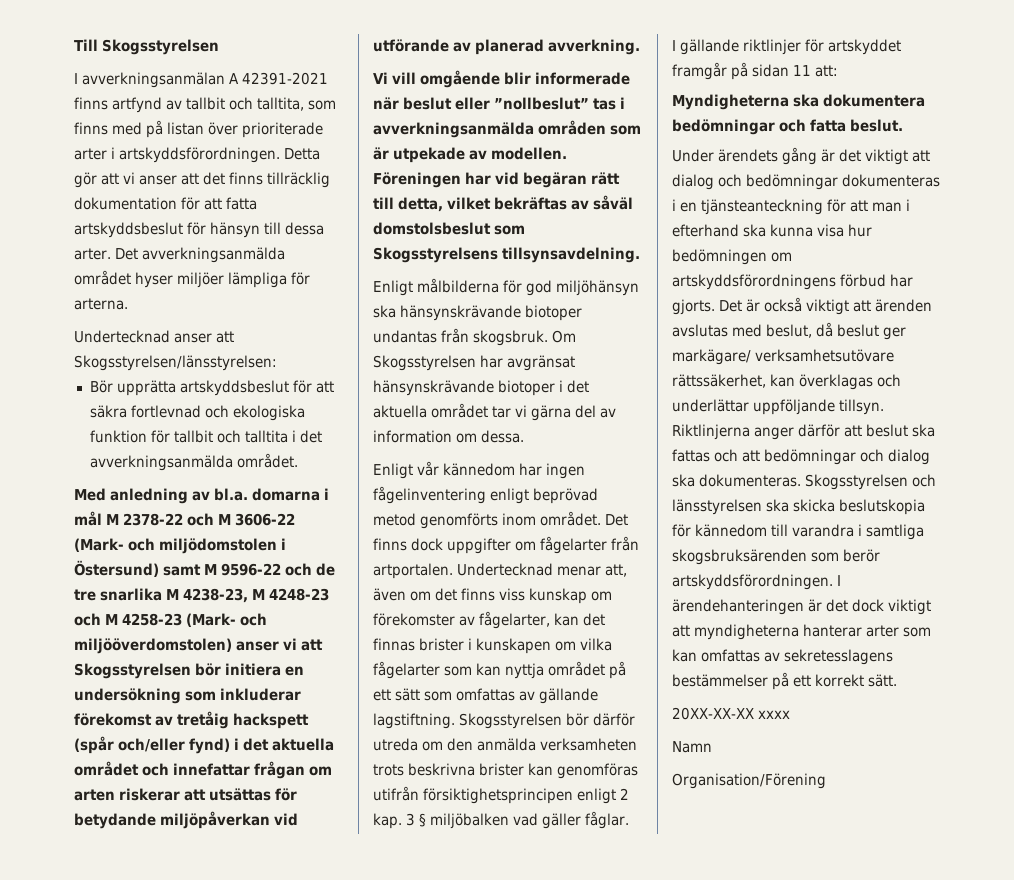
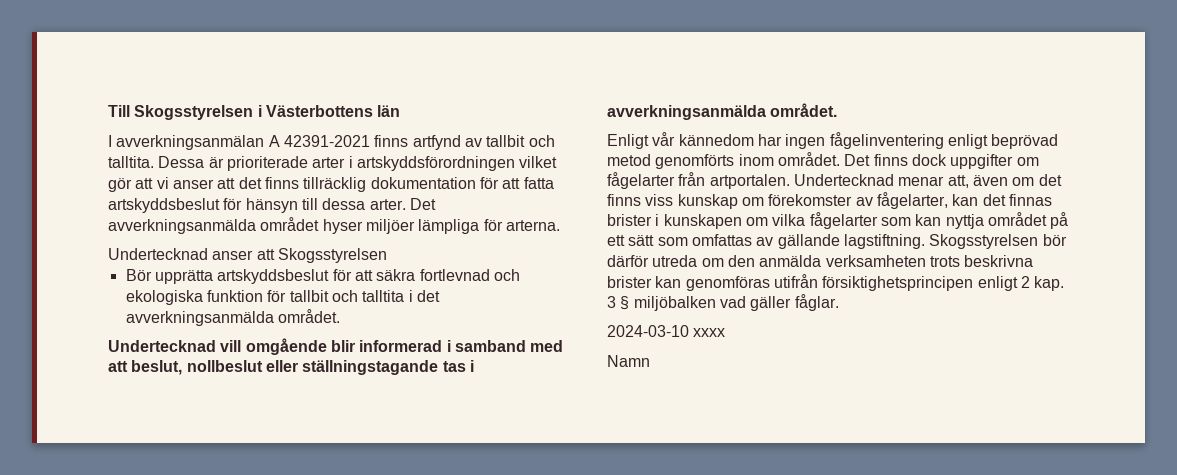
(219, 47) none -> [257,105,401,117] i Västerbottens län
[257,97,336,111] [74,120,238,138] talltita, som finns med på listan över -> [108,156,224,168] talltita. Dessa är
[119,147,320,163] artskyddsförordningen. Detta -> [356,156,558,171] artskyddsförordningen vilket
[74,355,277,371] Skogsstyrelsen/länsstyrelsen: -> [277,248,387,263] Skogsstyrelsen
[74,488,329,504] [74,511,295,526] [74,538,286,554] [74,560,335,577] [74,588,329,603] [74,613,267,627] [74,638,323,654] [74,663,304,679] [74,688,301,704] [74,711,309,729] [74,736,334,754] [74,761,332,779] [74,788,297,801] [74,811,298,829] [373,39,640,55] [373,70,630,88] [373,97,625,110] [373,120,641,138] [373,147,567,163] [373,172,620,188] [373,195,633,212] [373,222,525,235] [373,247,640,263] [373,278,639,296] [373,305,582,321] [373,328,576,346] [373,355,575,371] [373,380,589,396] [373,403,616,421] [373,430,524,443] Med anledning av bl.a. domarna i mål M 2378-22 och M 3606-22 (Mark- och miljödomstolen i Östersund) samt M 9596-22 och de tre snarlika M 4238-23, M 4248-23 och M 4258-23 (Mark- och miljööverdomstolen) anser vi att Skogsstyrelsen bör initiera en undersökning som inkluderar förekomst av tretåig hackspett (spår och/eller fynd) i det aktuella området och innefattar frågan om arten riskerar att utsättas för betydande miljöpåverkan vid utförande av planerad avverkning. // Vi vill omgående blir informerade när beslut eller ”nollbeslut” tas i avverkningsanmälda områden som är utpekade av modellen. Föreningen har vid begäran rätt till detta, vilket bekräftas av såväl domstolsbeslut som Skogsstyrelsens tillsynsavdelning. // Enligt målbilderna för god miljöhänsyn ska hänsynskrävande biotoper undantas från skogsbruk. Om Skogsstyrelsen har avgränsat hänsynskrävande biotoper i det aktuella området tar vi gärna del av information om dessa. -> [108,338,564,355] [108,360,474,375] [607,103,838,120] Undertecknad vill omgående blir informerad i samband med att beslut, nollbeslut eller ställningstagande tas i avverkningsanmälda området.
[672,39,901,55] [672,62,838,80] [672,94,925,110] [672,119,903,135] [672,147,930,165] [672,174,940,190] [672,199,910,215] [672,224,872,237] [672,249,792,265] [672,274,913,290] [672,297,932,315] [672,322,906,340] [672,349,894,365] [672,374,901,390] [672,399,884,415] [672,424,935,440] [672,449,930,465] [672,474,936,490] [672,499,925,515] [672,524,924,540] [672,549,880,565] [672,574,841,590] [672,599,931,615] [672,624,931,640] [672,649,893,665] [672,672,897,690] [672,707,754,720] I gällande riktlinjer för artskyddet framgår på sidan 11 att: // Myndigheterna ska dokumentera bedömningar och fatta beslut. // Under ärendets gång är det viktigt att dialog och bedömningar dokumenteras i en tjänsteanteckning för att man i efterhand ska kunna visa hur bedömningen om artskyddsförordningens förbud har gjorts. Det är också viktigt att ärenden avslutas med beslut, då beslut ger markägare/ verksamhetsutövare rättssäkerhet, kan överklagas och underlättar uppföljande tillsyn. Riktlinjerna anger därför att beslut ska fattas och att bedömningar och dialog ska dokumenteras. Skogsstyrelsen och länsstyrelsen ska skicka beslutskopia för kännedom till varandra i samtliga skogsbruksärenden som berör artskyddsförordningen. I ärendehanteringen är det dock viktigt att myndigheterna hanterar arter som kan omfattas av sekretesslagens bestämmelser på ett korrekt sätt. // 20XX-XX-XX -> [607,325,689,337] 2024-03-10
[672,773,826,789] // Organisation/Förening -> (650, 361) none

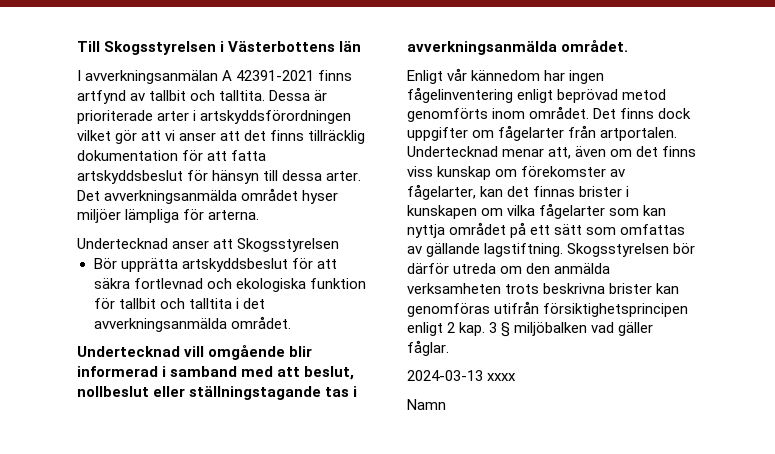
[607,325,689,337] 2024-03-10 -> [407,370,483,381] 2024-03-13

